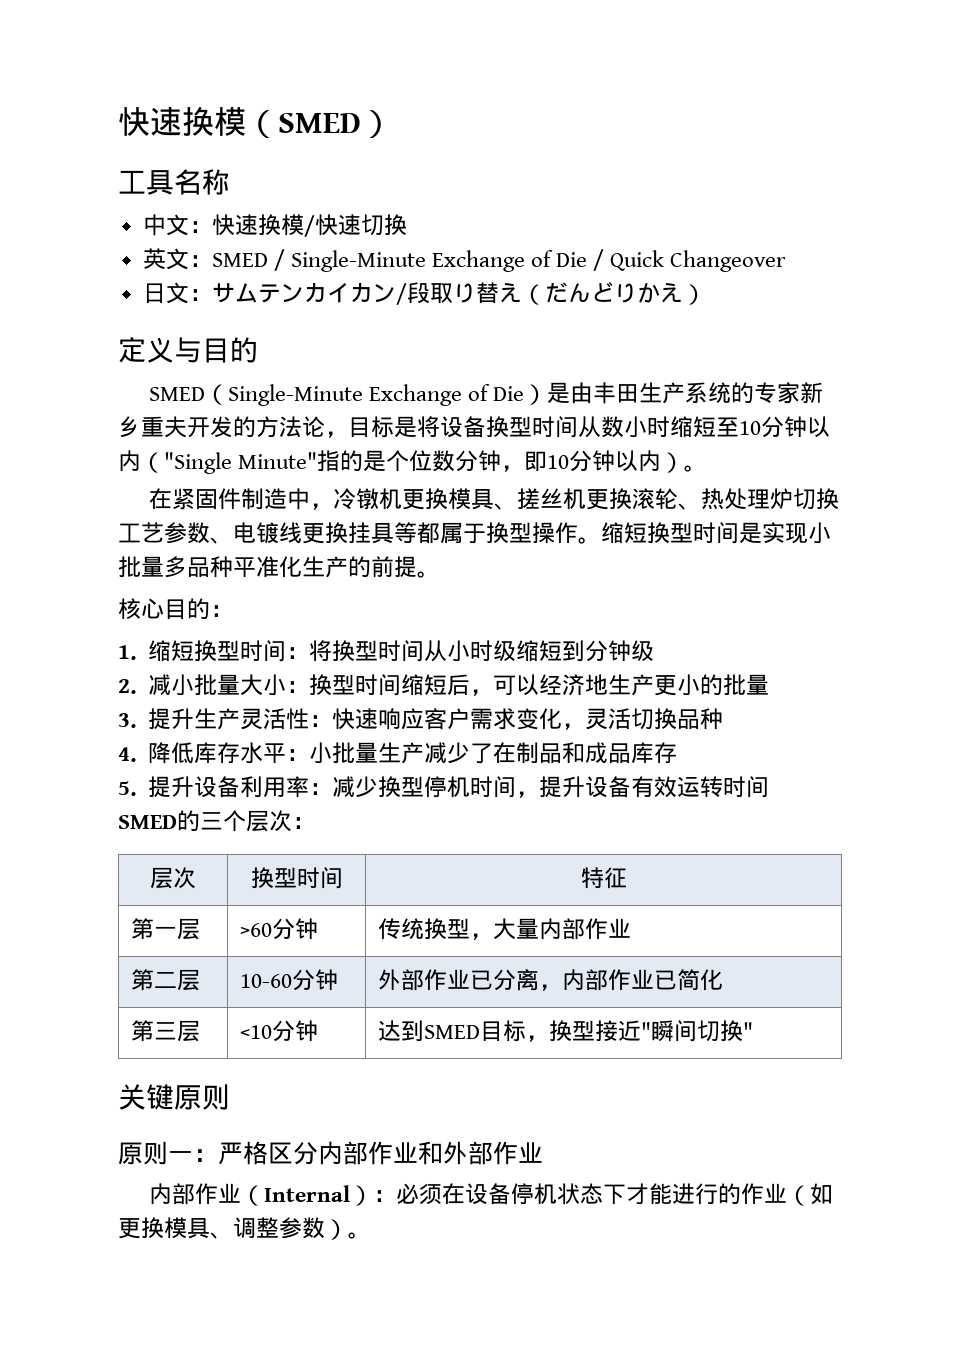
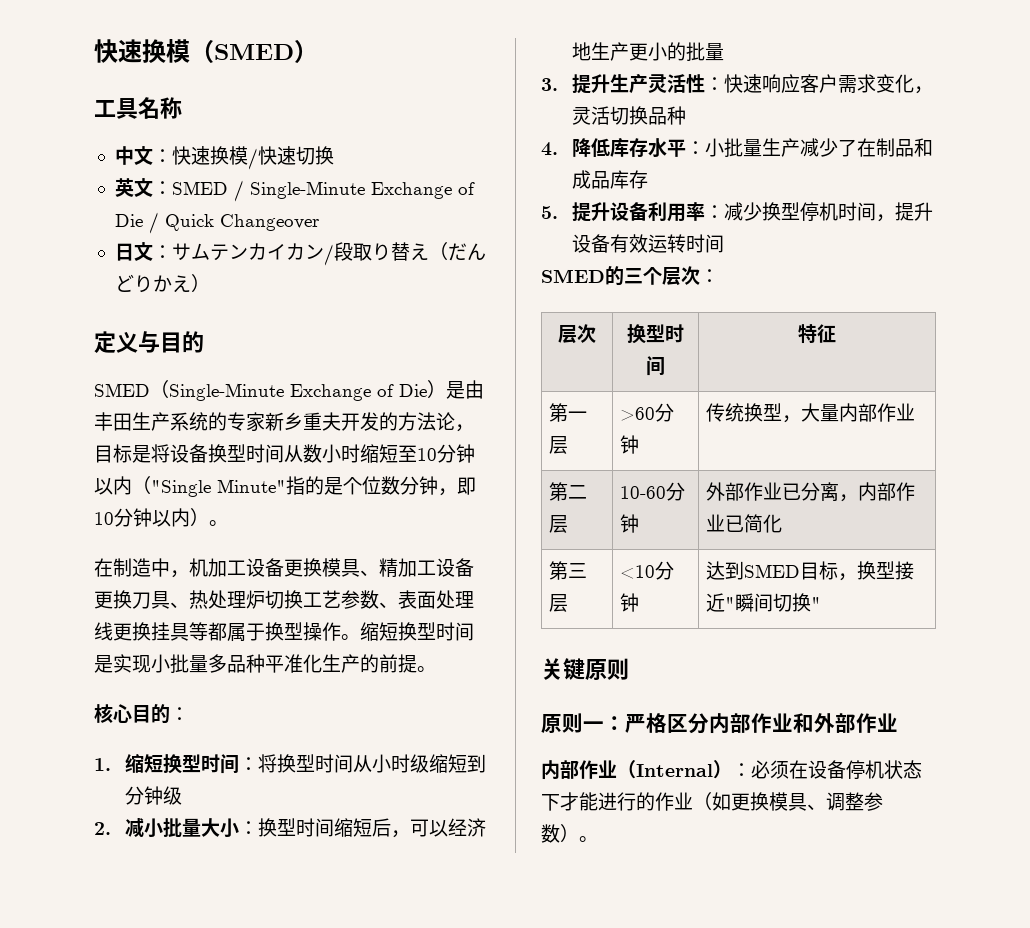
[171,488,241,510] 紧固件 -> (113, 567) none
[332,488,678,510] 冷镦机更换模具、搓丝机更换滚轮 -> [189,558,474,577] [94,590,170,609] 机加工设备更换模具、精加工设备更换刀具
[233,522,279,544] 电镀 -> [398,590,474,609] 表面处理

